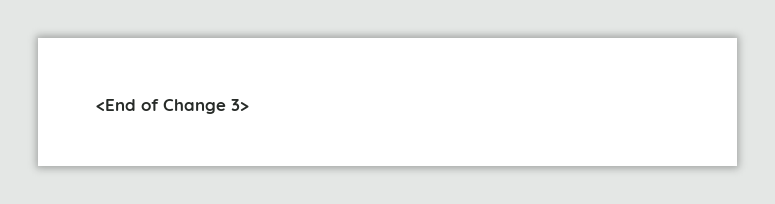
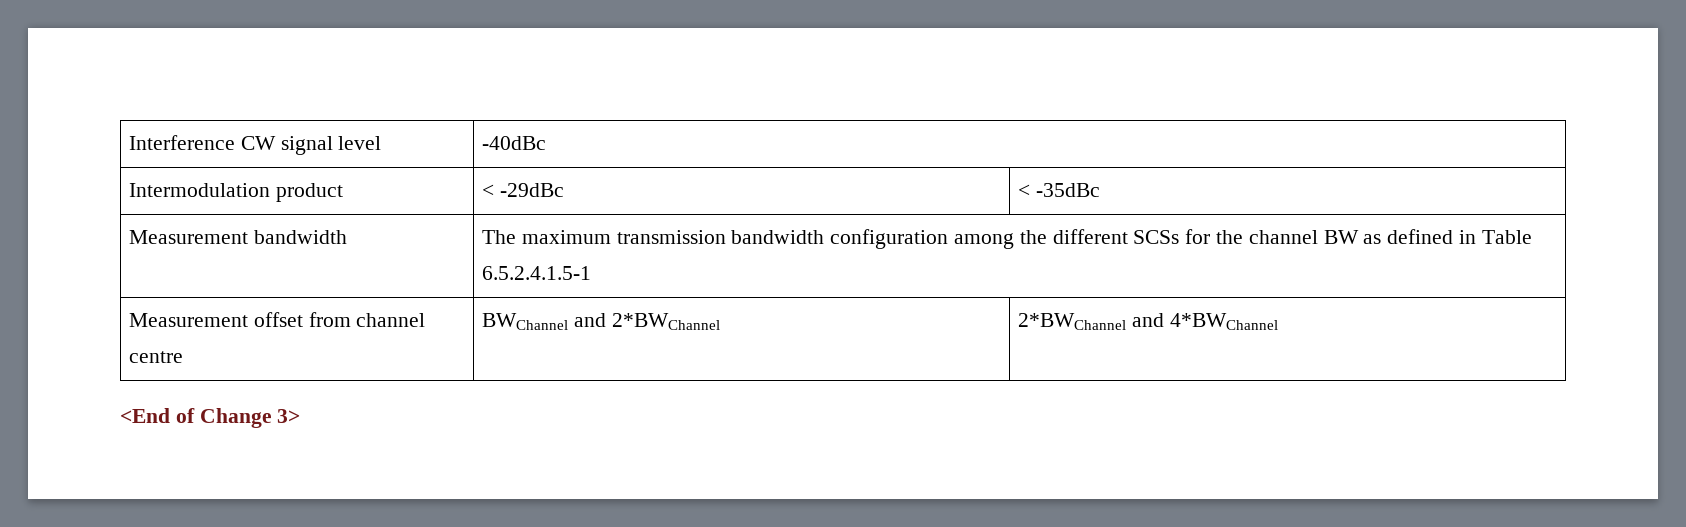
(96, 105) none -> [128,135,382,155] [481,136,546,150] [128,183,343,202] [481,183,564,197] [1017,183,1100,197] [128,230,347,244] [481,229,1532,249] [481,266,591,280] [128,312,426,327] [128,351,183,363] [481,313,720,330] [1017,313,1278,330] Interference CW signal level | -40dBc // Intermodulation product | < -29dBc | < -35dBc // Measurement bandwidth | The maximum transmission bandwidth configuration among the different SCSs for the channel BW as defined in Table 6.5.2.4.1.5-1 // Measurement offset from channel centre | BWChannel and 2*BWChannel | 2*BWChannel and 4*BWChannel //

